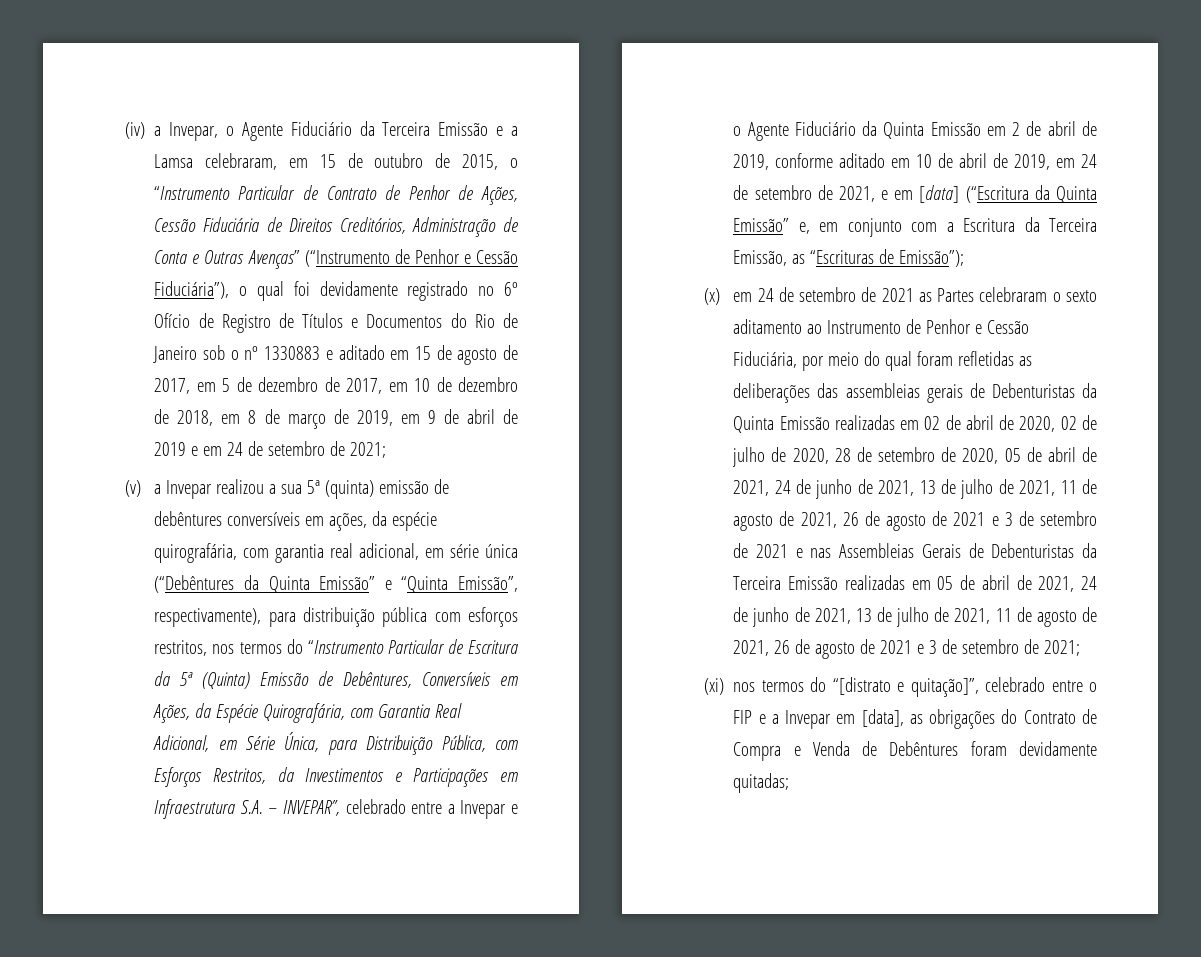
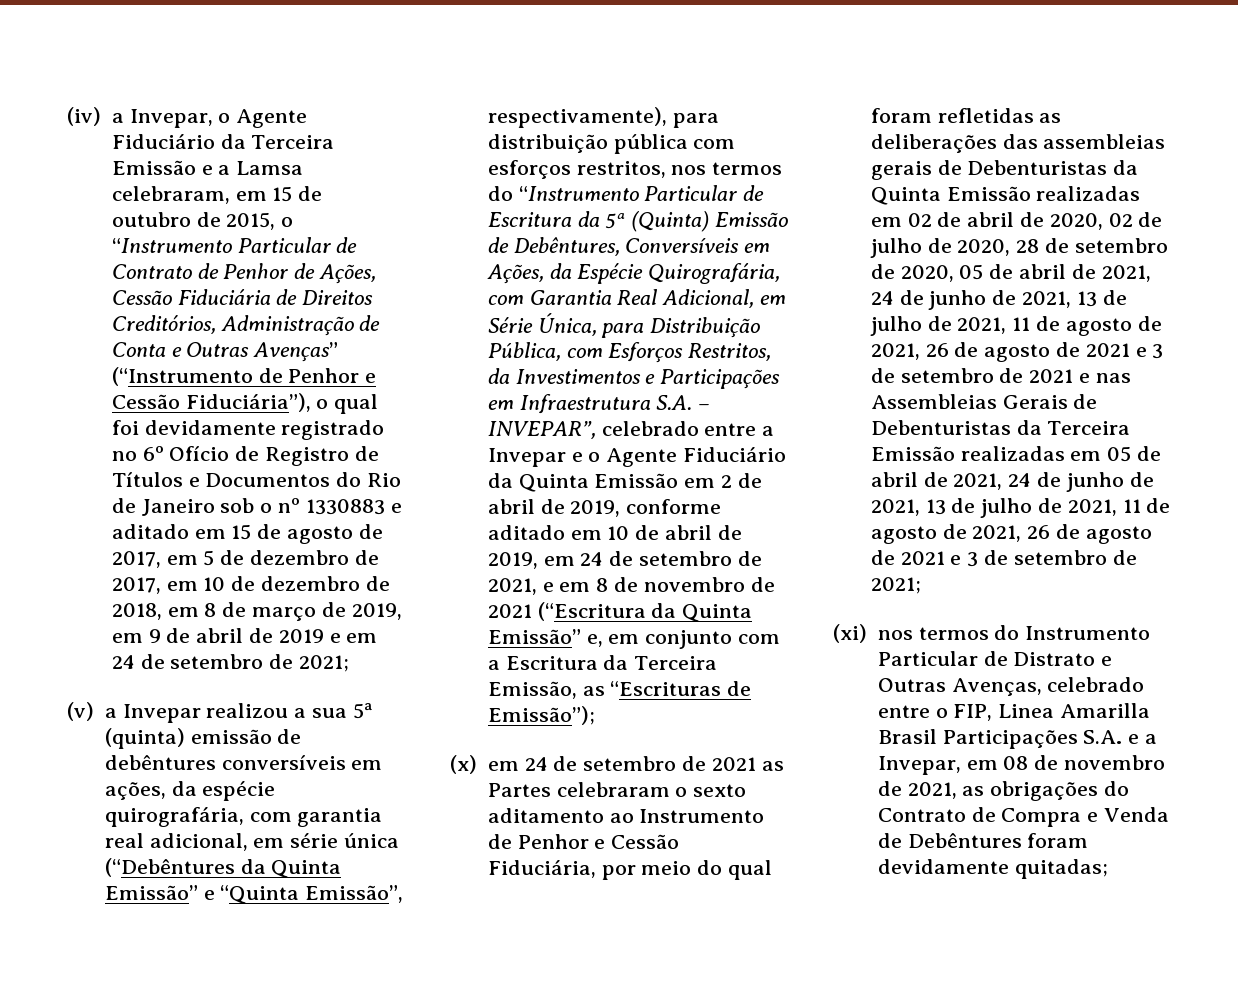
[919,185,960,203] [data] -> [596,577,775,592] [487,604,532,618] 8 de novembro de 2021
[832,677,1097,697] [733,709,904,729] “[distrato e quitação]”, celebrado entre o FIP e a Invepar em [data], -> [1025,626,1151,640] [877,651,1113,666] [877,677,1145,696] [877,703,1150,721] [877,729,1157,749] [877,755,1165,775] [877,781,957,799] Instrumento Particular de Distrato e Outras Avenças, celebrado entre o FIP, Linea Amarilla Brasil Participações S.A. e a Invepar, em 08 de novembro de 2021,

